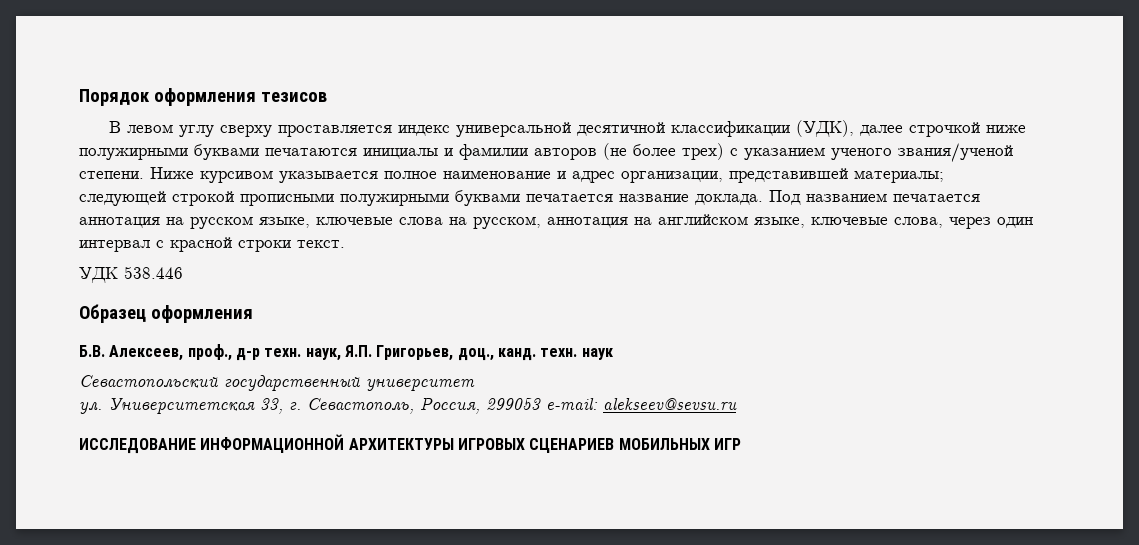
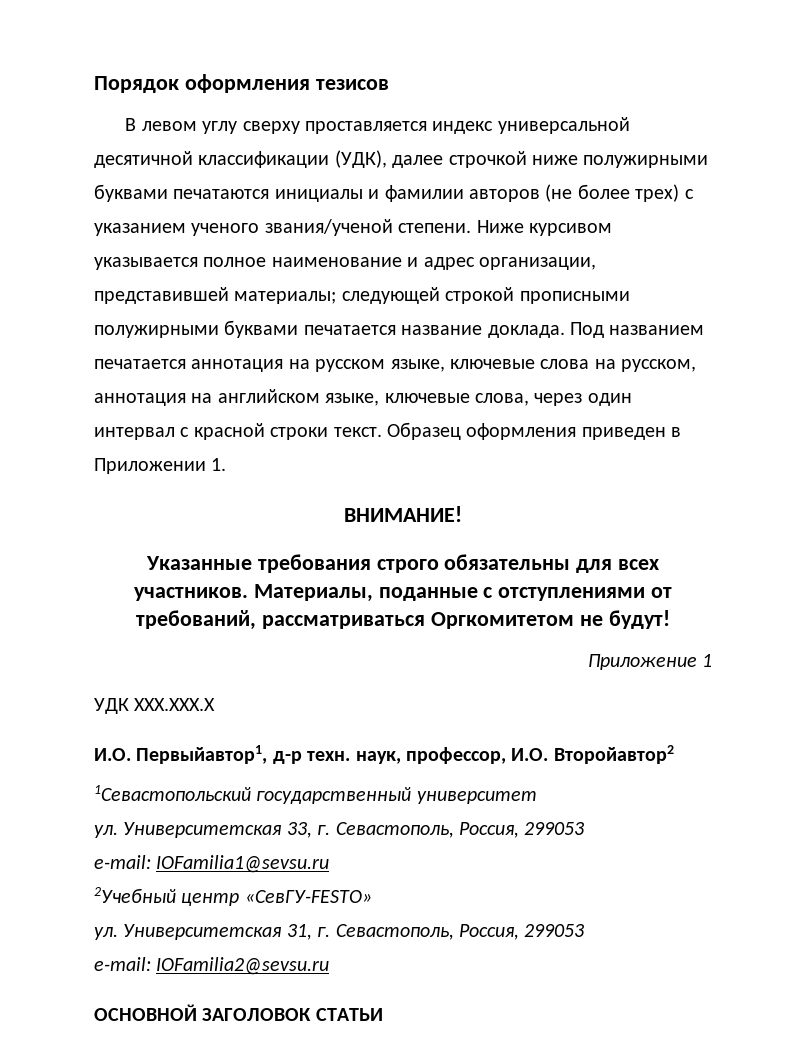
[79,266,183,283] [79,304,253,323] [79,344,614,361] [79,375,218,388] // УДК 538.446 // Образец оформления // Б.В. Алексеев, проф., д-р техн. наук, Я.П. Григорьев, доц., канд. техн. наук // Севастопольский -> [387,422,682,440] [94,458,227,474] [344,506,462,522] [145,554,660,573] [133,584,673,602] [136,610,670,630] [587,654,712,670] [94,698,216,714] [94,745,674,764] [94,785,251,801] Образец оформления приведен в Приложении 1. // ВНИМАНИЕ! // Указанные требования строго обязательны для всех участников. Материалы, поданные с отступлениями от требований, рассматриваться Оргкомитетом не будут! // Приложение 1 // УДК XXX.XXX.X // И.О. Первыйавтор1, д-р техн. наук, профессор, И.О. Второйавтор2 // 1Севастопольский
[546,398,737,410] [79,434,741,454] e-mail: alekseev@sevsu.ru // ИССЛЕДОВАНИЕ ИНФОРМАЦИОННОЙ АРХИТЕКТУРЫ ИГРОВЫХ СЦЕНАРИЕВ МОБИЛЬНЫХ ИГР -> [94,855,330,873] [94,887,372,906] [94,924,585,940] [94,957,330,975] [94,1004,383,1021] // e-mail: IOFamilia1@sevsu.ru // 2Учебный центр «СевГУ-FESTO» // ул. Университетская 31, г. Севастополь, Россия, 299053 // e-mail: IOFamilia2@sevsu.ru // ОСНОВНОЙ ЗАГОЛОВОК СТАТЬИ

